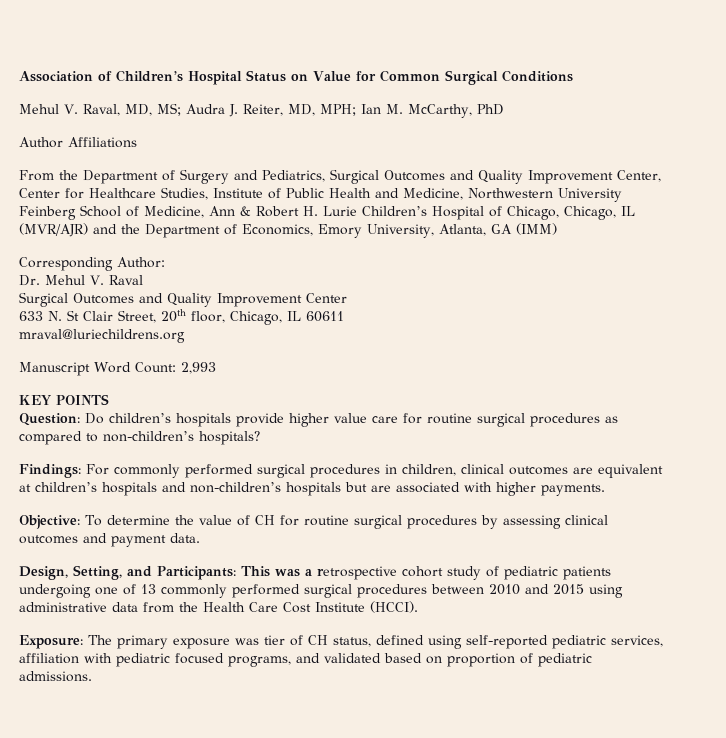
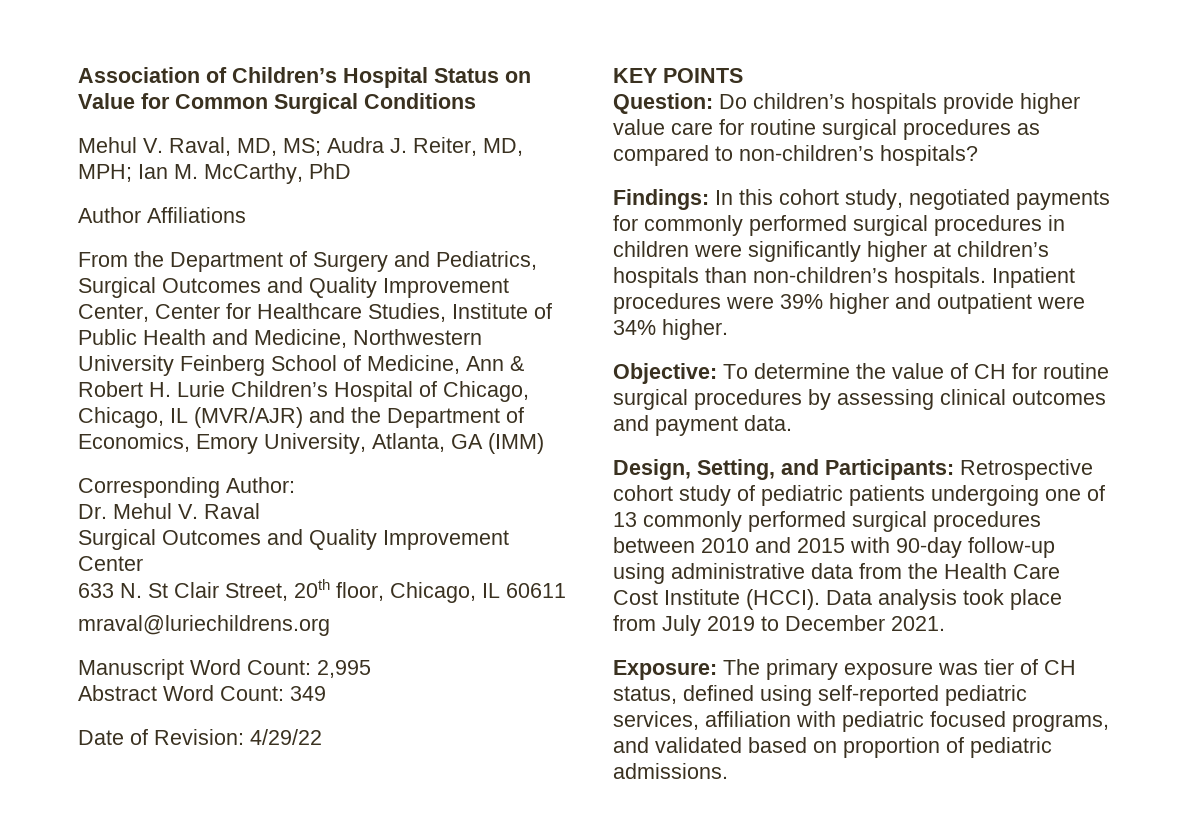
[181,362,216,374] 2,993 -> [317,660,371,678] [78,685,326,701] [78,729,322,745] 2,995 // Abstract Word Count: 349 // Date of Revision: 4/29/22
[86,464,109,475] For -> [715,189,1110,210] [613,215,638,231] In this cohort study, negotiated payments for
[402,464,663,478] [19,482,605,496] children, clinical outcomes are equivalent at children’s hospitals and non-children’s hospitals but are associated with higher payments. -> [613,241,1049,262] [613,267,1075,288] [613,293,1085,314] [613,319,728,340] children were significantly higher at children’s hospitals than non-children’s hospitals. Inpatient procedures were 39% higher and outpatient were 34% higher.
[241,566,397,580] This was a retrospective -> [960,459,1093,480] Retrospective
(584, 589) none -> [850,537,1055,558] with 90-day follow-up
(418, 607) none -> [826,589,1062,610] [613,615,945,636] Data analysis took place from July 2019 to December 2021.

